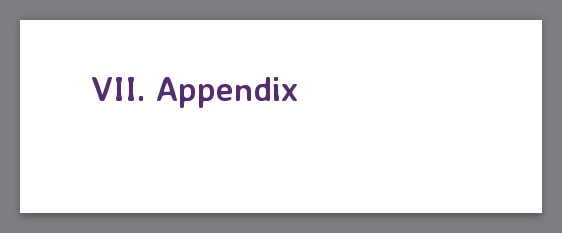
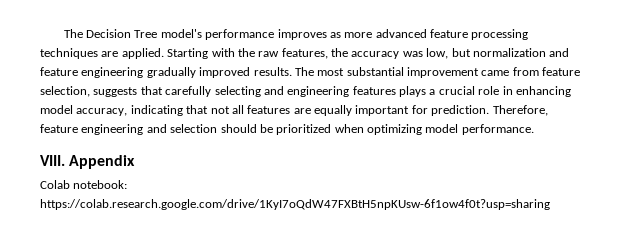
[91,77,298,108] VII. Appendix -> [63,29,529,40] [40,48,570,59] [40,67,581,78] [40,86,571,97] [40,105,548,116] [40,124,534,135] [40,155,136,169] [40,180,128,189] [40,199,550,210] The Decision Tree model's performance improves as more advanced feature processing techniques are applied. Starting with the raw features, the accuracy was low, but normalization and feature engineering gradually improved results. The most substantial improvement came from feature selection, suggests that carefully selecting and engineering features plays a crucial role in enhancing model accuracy, indicating that not all features are equally important for prediction. Therefore, feature engineering and selection should be prioritized when optimizing model performance. // VIII. Appendix // Colab notebook: https://colab.research.google.com/drive/1KyI7oQdW47FXBtH5npKUsw-6f1ow4f0t?usp=sharing

